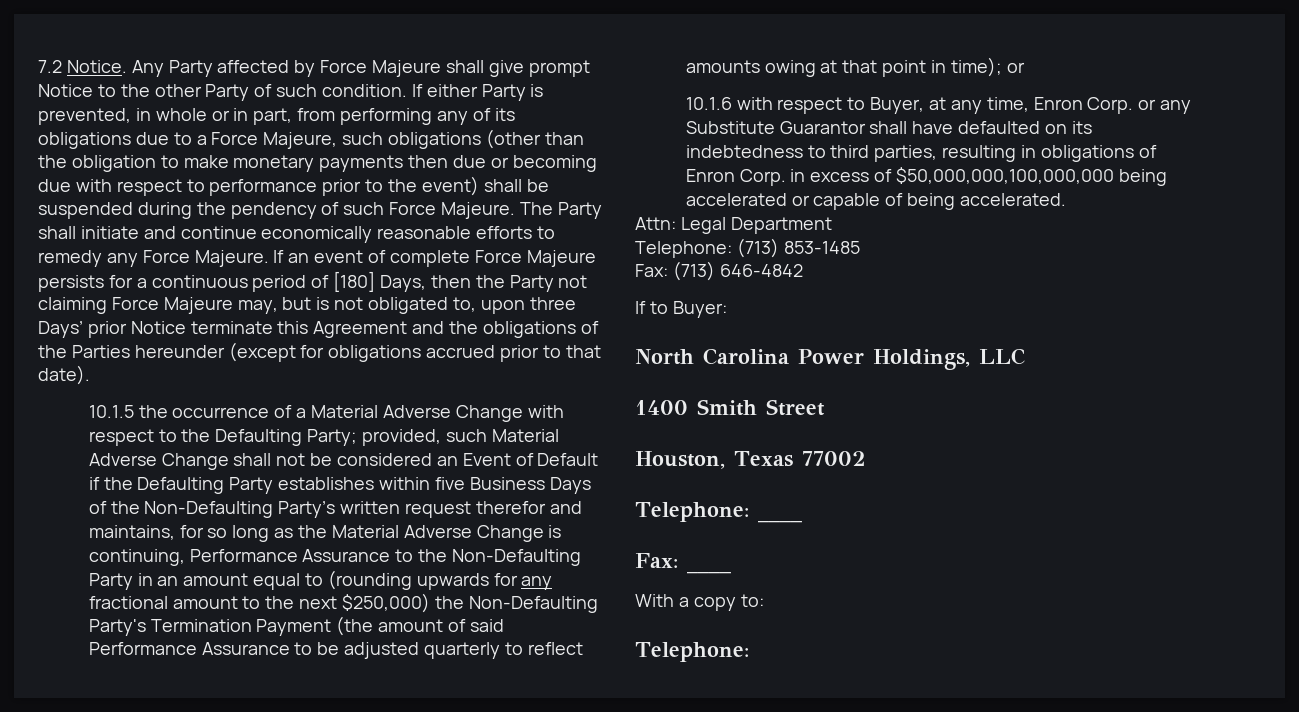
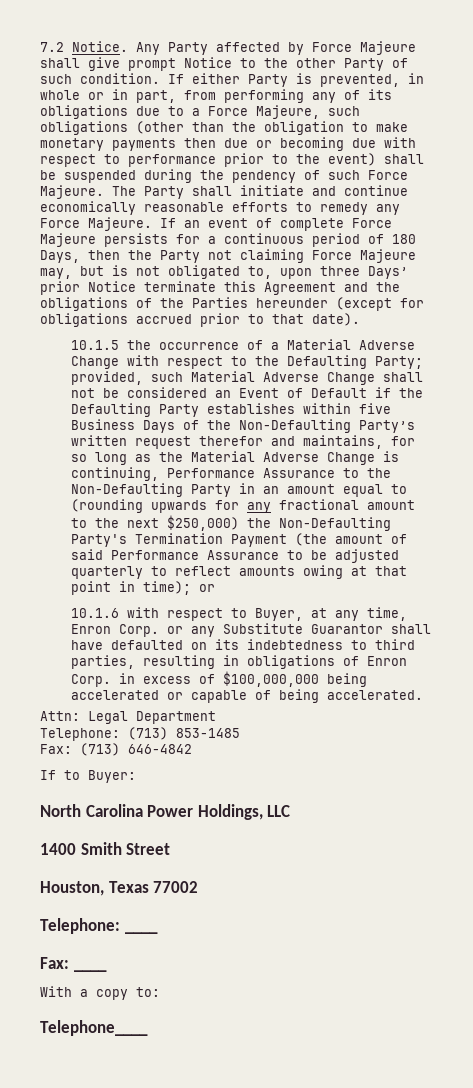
[333,271,376,292] [180] -> [392,234,416,244] 180
[895,167,1114,184] $50,000,000,100,000,000 -> [223,671,320,687] $100,000,000
[635,642,749,662] Telephone: -> [40,1020,148,1036] Telephone____

